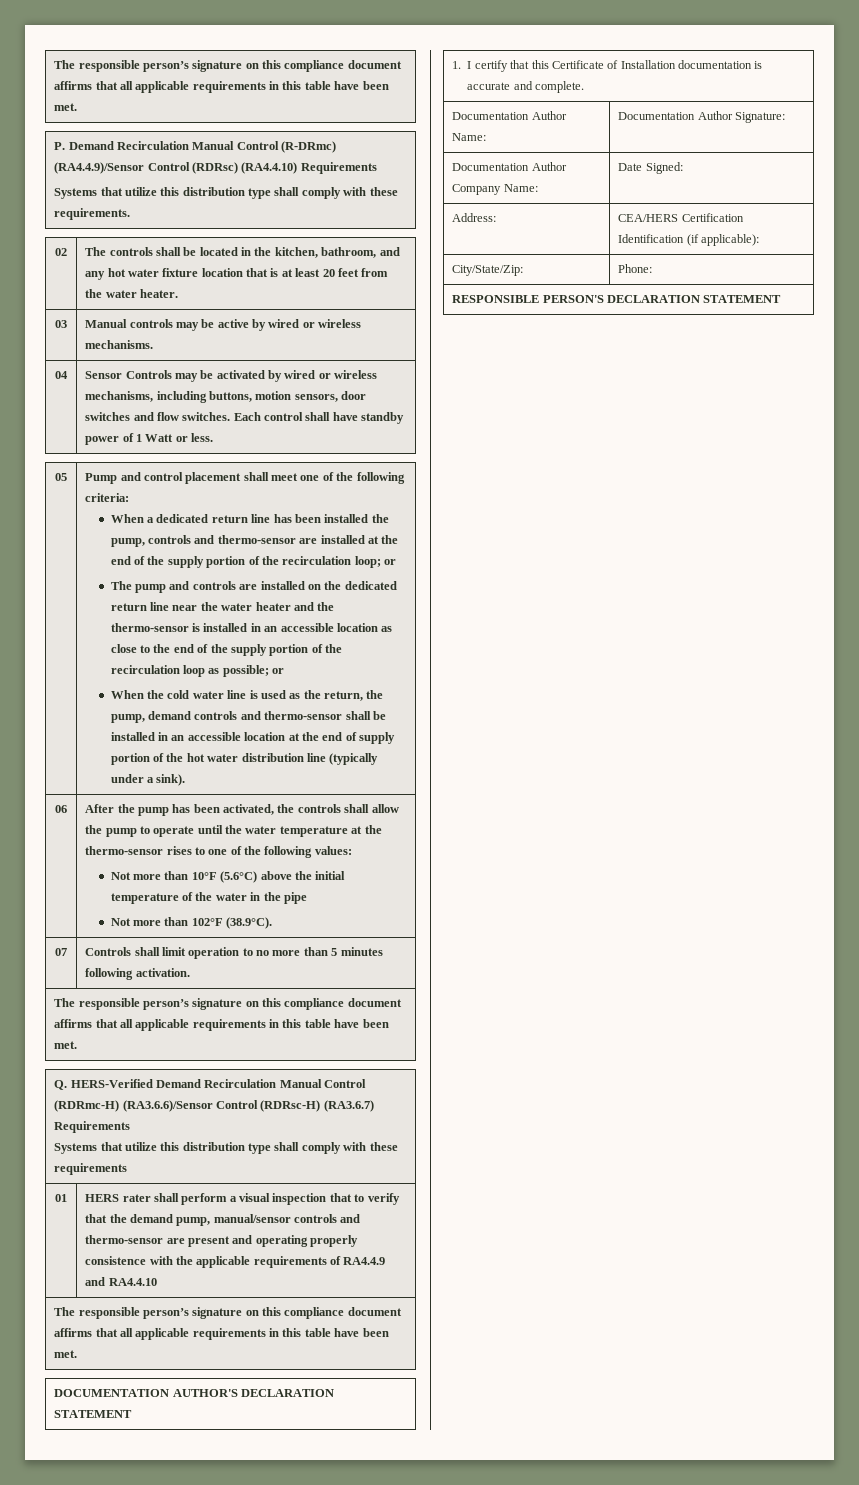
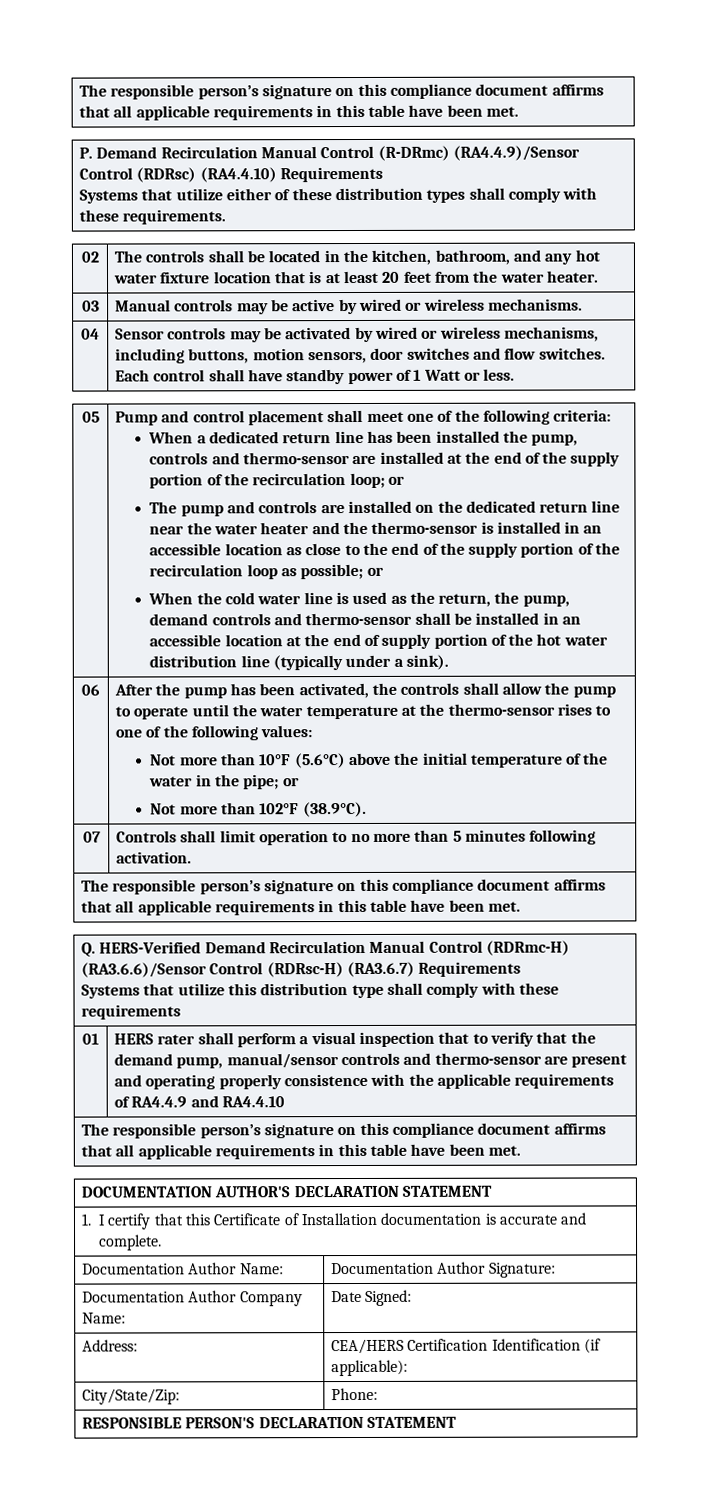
[160,187,272,199] this distribution type -> [225,187,466,203] either of these distribution types
[125,370,172,379] Controls -> [167,327,227,340] controls
[283,892,307,904] pipe -> [243,774,300,790] pipe; or

